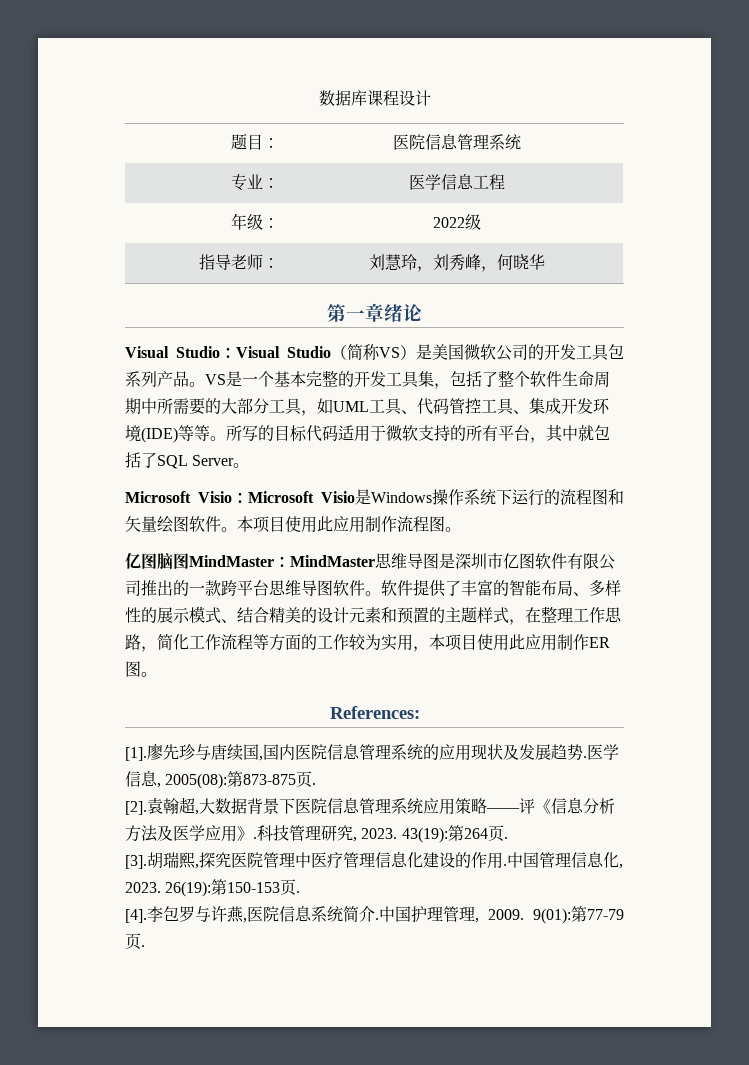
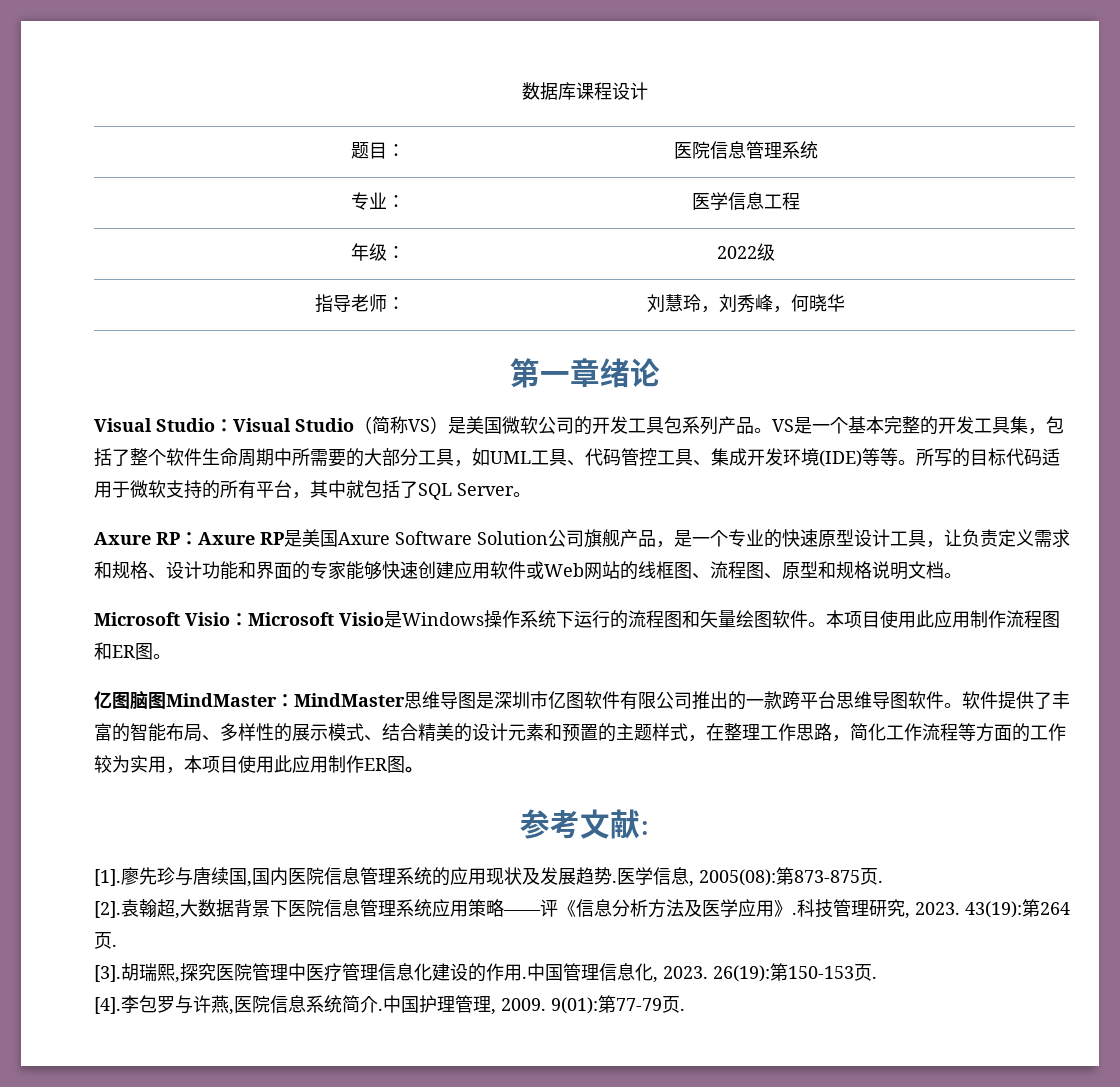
(250, 465) none -> [94,529,1070,548] [94,561,962,580] // Axure RP：Axure RP是美国Axure Software Solution公司旗舰产品，是一个专业的快速原型设计工具，让负责定义需求和规格、设计功能和界面的专家能够快速创建应用软件或Web网站的线框图、流程图、原型和规格说明文档。
(445, 524) none -> [94,642,153,660] 和ER图
[329,706,420,719] References: -> [519,809,650,839] 参考文献:

